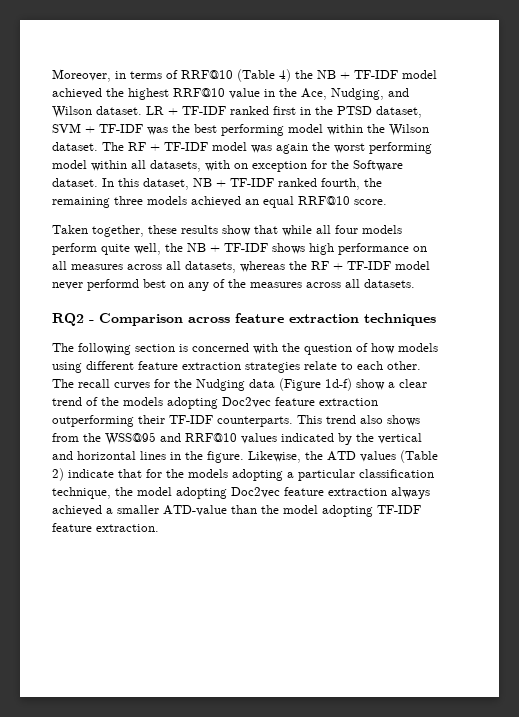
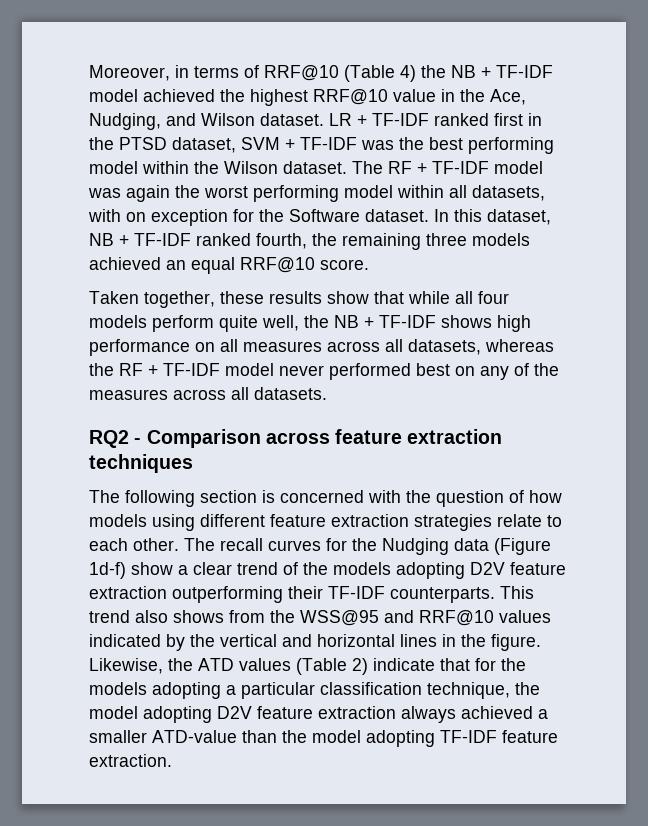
[87,279,139,291] performd -> [329,363,411,380] performed
[222,397,271,408] Doc2vec -> [470,562,505,575] D2V
[231,487,280,498] Doc2vec -> [217,706,252,719] D2V

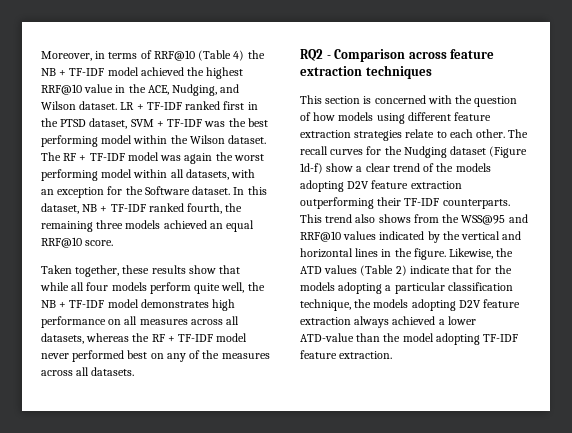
[490,89,526,105] Ace, -> [147,85,169,95] ACE,
[126,212,146,222] on -> [41,189,54,195] an
[441,315,492,328] shows -> [107,299,209,308] model demonstrates
[89,490,195,507] The following -> [300,95,322,104] This
[454,538,489,551] data -> [450,146,487,155] dataset
[89,706,138,719] model -> [373,299,409,308] models
[89,730,147,743] smaller -> [447,316,476,325] lower

